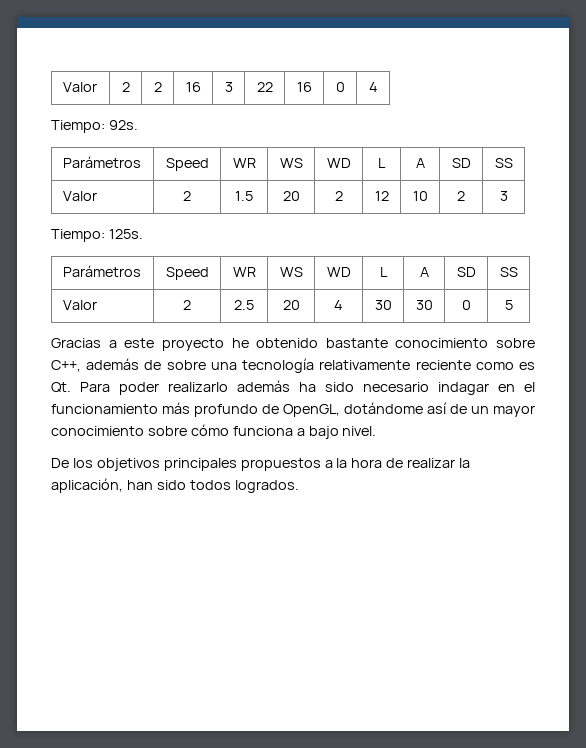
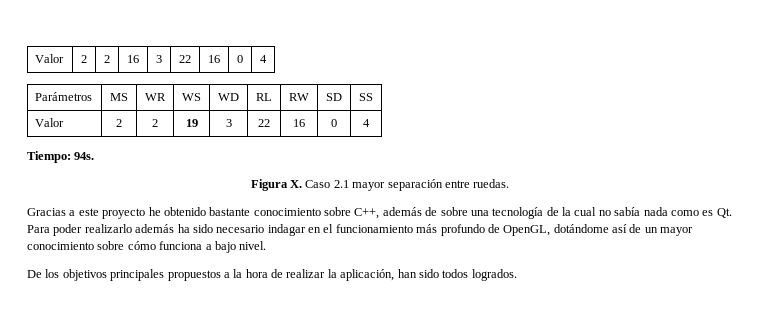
[51,120,138,133] [62,156,141,168] [165,158,209,171] [232,158,256,168] [279,158,303,168] [326,158,351,168] [378,158,386,168] [415,158,425,168] [451,158,471,168] [494,158,513,168] [62,191,97,201] [183,191,191,201] [235,191,253,201] [282,191,300,201] [334,191,343,201] [374,191,389,201] [412,191,428,201] [457,191,465,201] [499,191,508,201] [51,229,143,242] [62,265,141,277] [165,267,209,280] [232,267,256,277] [279,267,303,277] [326,267,351,277] [379,267,388,277] [419,267,429,277] [456,267,476,277] [499,267,518,277] [62,300,97,310] [183,300,191,310] [234,300,254,310] [282,300,300,310] [334,300,343,310] [374,300,392,310] [415,300,433,310] [461,300,471,310] [504,300,513,310] // Tiempo: 92s. // Parámetros | Speed | WR | WS | WD | L | A | SD | SS // Valor | 2 | 1.5 | 20 | 2 | 12 | 10 | 2 | 3 // Tiempo: 125s. // Parámetros | Speed | WR | WS | WD | L | A | SD | SS // Valor | 2 | 2.5 | 20 | 4 | 30 | 30 | 0 | 5 -> [35,92,93,101] [110,93,128,101] [145,93,166,101] [182,93,201,101] [218,93,239,101] [256,93,272,101] [289,93,309,101] [326,93,342,101] [359,93,373,101] [35,118,65,127] [116,119,122,127] [152,119,158,127] [185,119,198,127] [225,119,232,127] [258,119,270,127] [293,119,305,127] [331,119,337,127] [363,119,370,127] [27,151,95,163] [250,179,510,191] // Parámetros | MS | WR | WS | WD | RL | RW | SD | SS // Valor | 2 | 2 | 19 | 3 | 22 | 16 | 0 | 4 // Tiempo: 94s. // Figura X. Caso 2.1 mayor separación entre ruedas.
[319,360,471,370] relativamente reciente -> [546,207,668,216] de la cual no sabía nada

